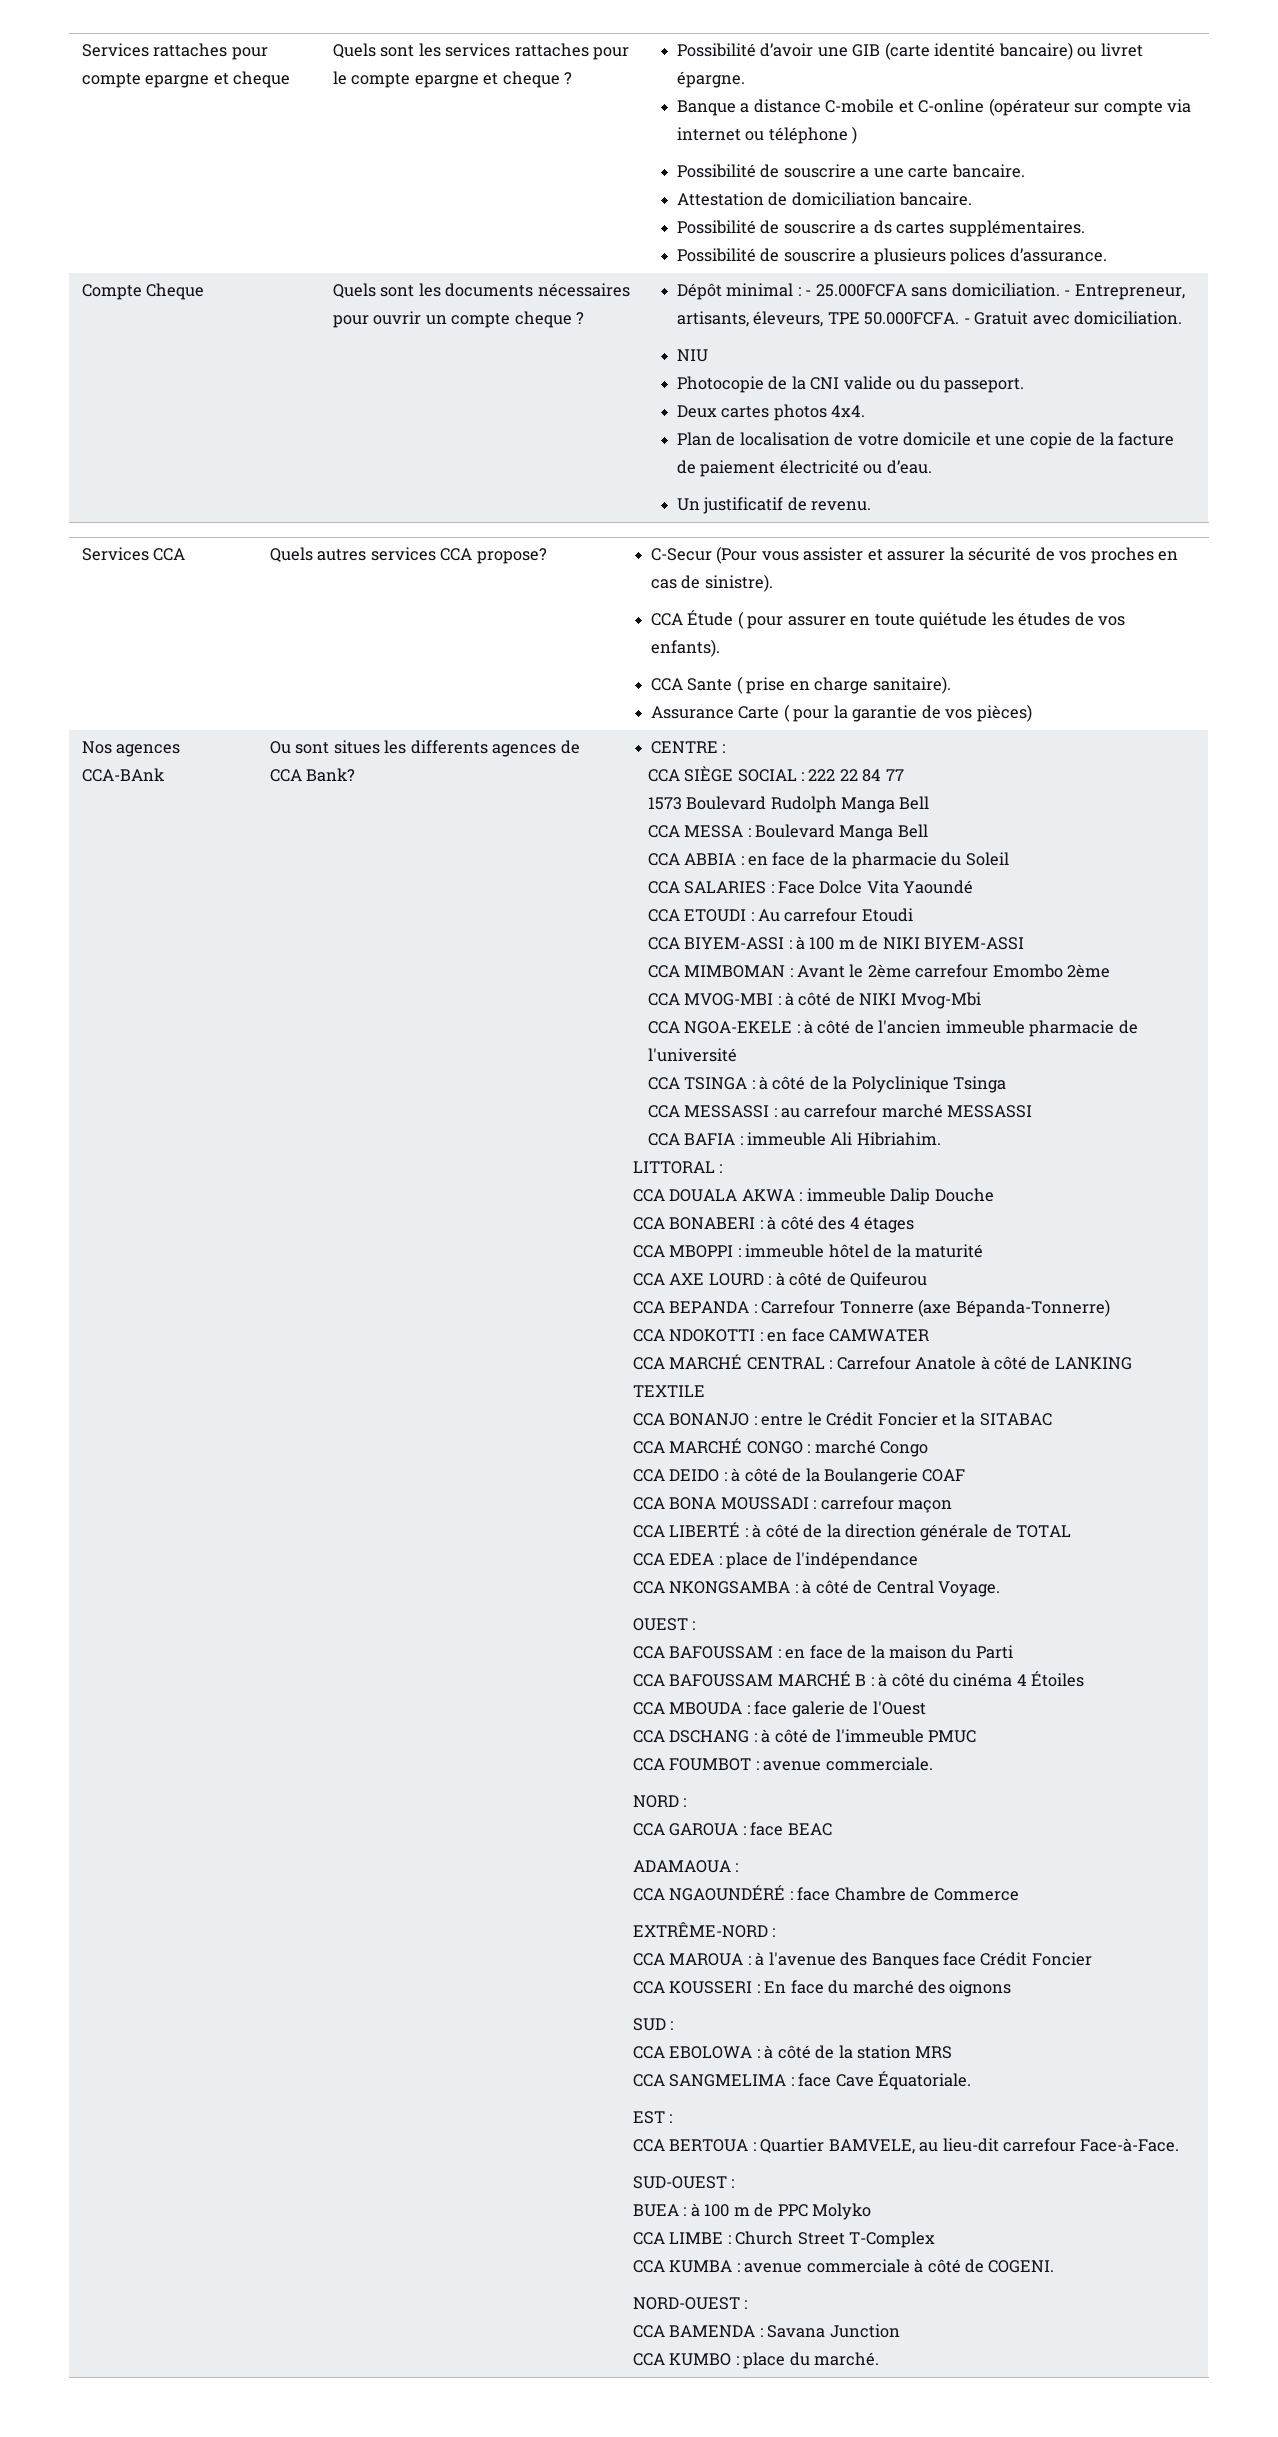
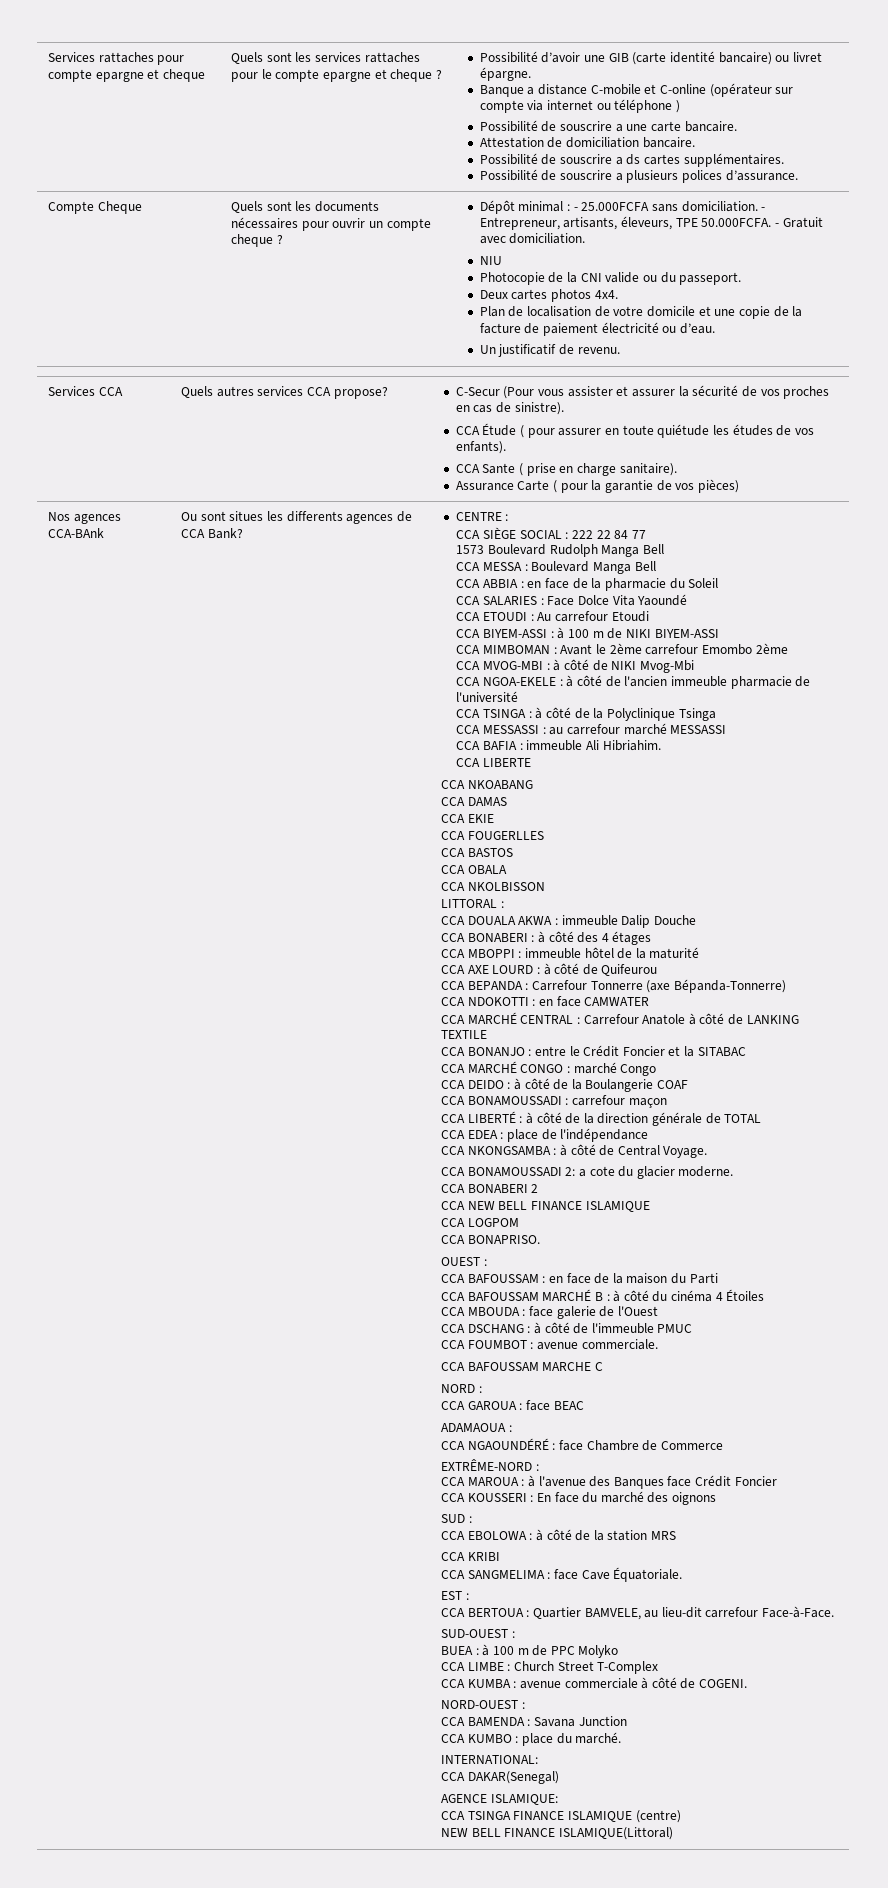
(941, 1139) none -> [456,758,532,767] [440,780,533,789] [440,797,507,806] [440,814,494,823] [440,831,544,840] [440,848,513,857] [440,865,507,874] [440,882,545,891] // CCA LIBERTE // CCA NKOABANG // CCA DAMAS // CCA EKIE // CCA FOUGERLLES // CCA BASTOS // CCA OBALA // CCA NKOLBISSON
[669,1497,809,1510] BONA MOUSSADI -> [467,1096,562,1105] BONAMOUSSADI
(1001, 1589) none -> [440,1166,734,1179] [440,1184,539,1193] [440,1201,650,1212] [440,1218,519,1227] [440,1235,540,1244] // CCA BONAMOUSSADI 2: a cote du glacier moderne. // CCA BONABERI 2 // CCA NEW BELL FINANCE ISLAMIQUE // CCA LOGPOM // CCA BONAPRISO.
(933, 1764) none -> [440,1362,603,1371] // CCA BAFOUSSAM MARCHE C
(953, 2052) none -> [440,1552,500,1561] // CCA KRIBI
(880, 2359) none -> [440,1755,538,1764] [440,1771,559,1784] [440,1794,558,1805] [440,1810,681,1823] [440,1827,673,1840] // INTERNATIONAL: // CCA DAKAR(Senegal) // AGENCE ISLAMIQUE: // CCA TSINGA FINANCE ISLAMIQUE (centre) // NEW BELL FINANCE ISLAMIQUE(Littoral)

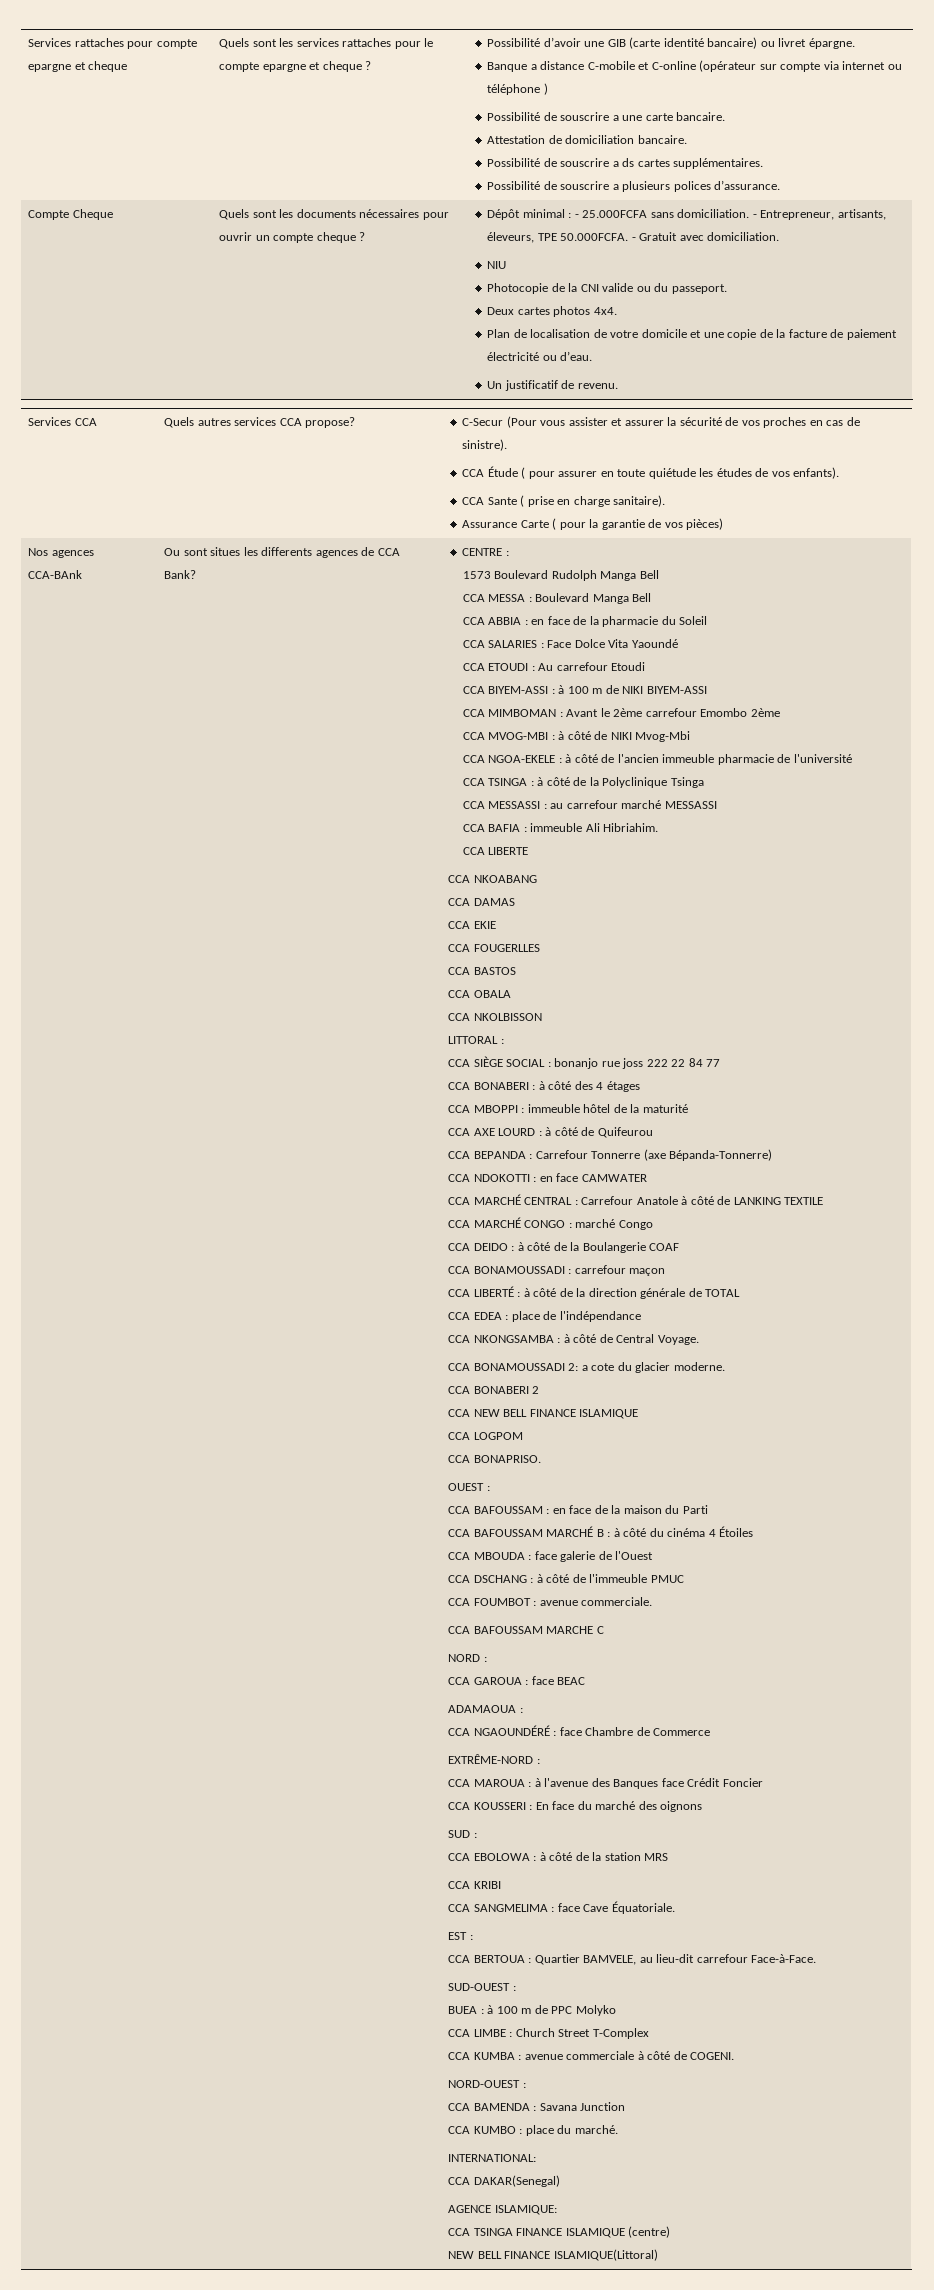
[456,527,646,539] // CCA SIÈGE SOCIAL : 222 22 84 77 -> (509, 553) none
[467,915,696,928] DOUALA AKWA : immeuble Dalip Douche -> [473,1056,721,1069] SIÈGE SOCIAL : bonanjo rue joss 222 22 84 77
[440,1045,746,1057] // CCA BONANJO : entre le Crédit Foncier et la SITABAC -> (824, 1201) none

